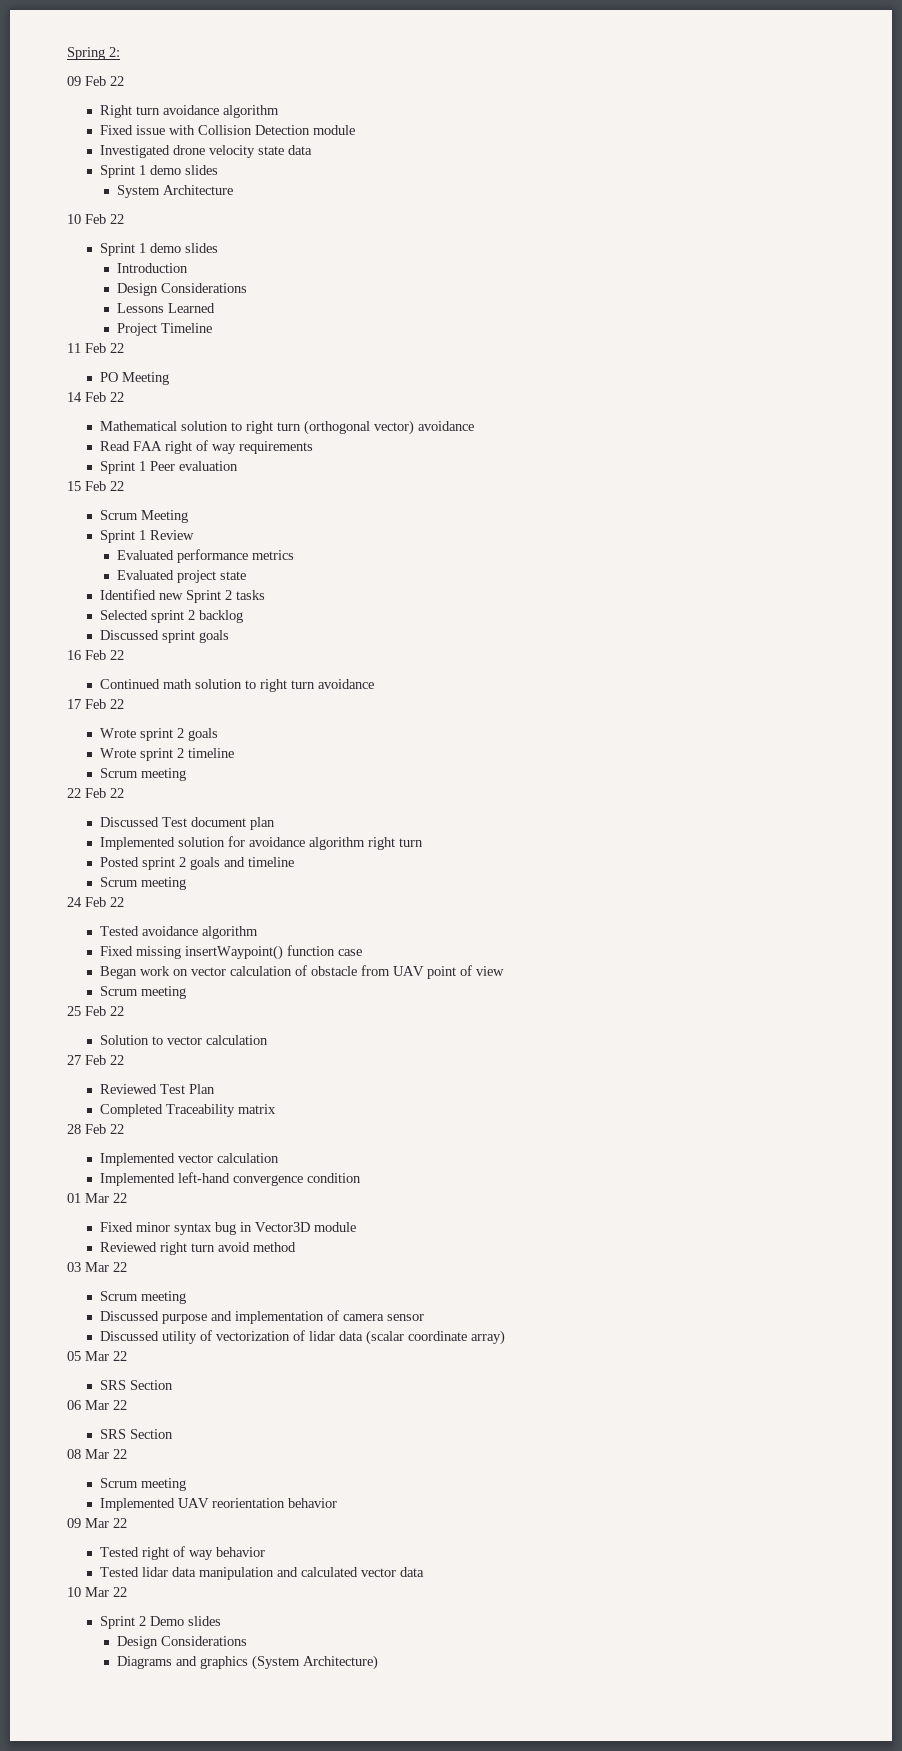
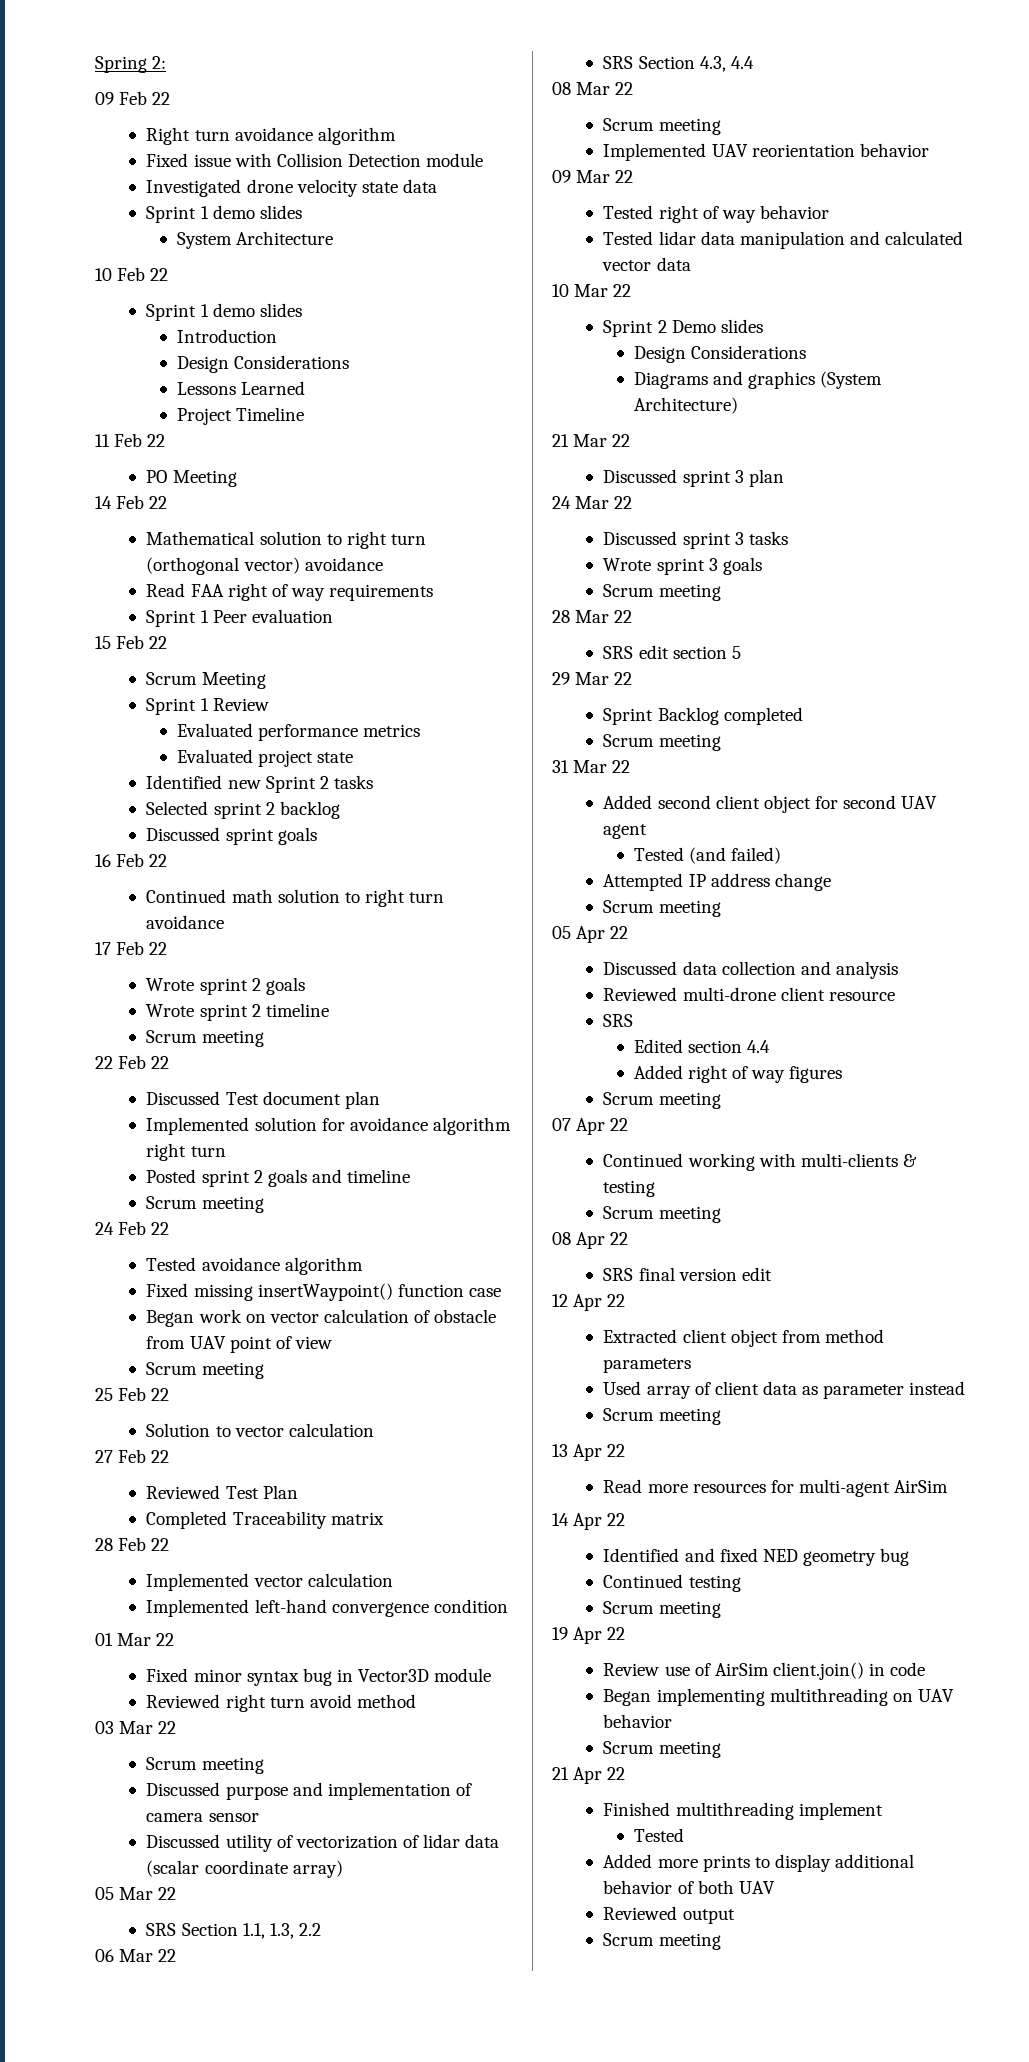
(173, 1385) none -> [242,1923,321,1939] 1.1, 1.3, 2.2
(173, 1434) none -> [699,56,754,72] 4.3, 4.4
(378, 1662) none -> [552,434,631,447] [603,469,784,487] [552,496,633,509] [603,531,788,549] [603,557,762,575] [603,584,721,601] [552,610,633,623] [603,645,741,659] [552,672,633,685] [603,707,803,725] [603,734,721,751] [552,760,631,773] [603,795,938,813] [603,824,648,839] [633,847,782,864] [603,873,831,891] [603,900,721,917] [552,926,629,943] [603,961,898,979] [603,987,895,1001] [603,1014,634,1027] [633,1039,771,1053] [633,1065,843,1083] [603,1092,721,1109] [552,1118,629,1135] [603,1153,917,1171] [603,1180,656,1197] [603,1206,721,1223] [552,1232,629,1249] [603,1267,772,1281] [552,1294,626,1311] [603,1329,884,1347] [603,1358,692,1373] [603,1381,966,1399] [603,1408,721,1425] [552,1444,626,1461] [603,1479,949,1497] [552,1513,626,1530] [603,1548,910,1566] [603,1574,741,1592] [603,1601,721,1618] [552,1627,626,1644] [603,1662,926,1680] [603,1688,954,1706] [603,1714,673,1728] [603,1741,721,1758] [552,1767,626,1784] [603,1802,883,1820] [633,1828,684,1842] [603,1854,915,1872] [603,1880,775,1894] [603,1906,735,1924] [603,1933,721,1950] // 21 Mar 22 // Discussed sprint 3 plan // 24 Mar 22 // Discussed sprint 3 tasks // Wrote sprint 3 goals // Scrum meeting // 28 Mar 22 // SRS edit section 5 // 29 Mar 22 // Sprint Backlog completed // Scrum meeting // 31 Mar 22 // Added second client object for second UAV agent // Tested (and failed) // Attempted IP address change // Scrum meeting // 05 Apr 22 // Discussed data collection and analysis // Reviewed multi-drone client resource // SRS // Edited section 4.4 // Added right of way figures // Scrum meeting // 07 Apr 22 // Continued working with multi-clients & testing // Scrum meeting // 08 Apr 22 // SRS final version edit // 12 Apr 22 // Extracted client object from method parameters // Used array of client data as parameter instead // Scrum meeting // 13 Apr 22 // Read more resources for multi-agent AirSim // 14 Apr 22 // Identified and fixed NED geometry bug // Continued testing // Scrum meeting // 19 Apr 22 // Review use of AirSim client.join() in code // Began implementing multithreading on UAV behavior // Scrum meeting // 21 Apr 22 // Finished multithreading implement // Tested // Added more prints to display additional behavior of both UAV // Reviewed output // Scrum meeting

